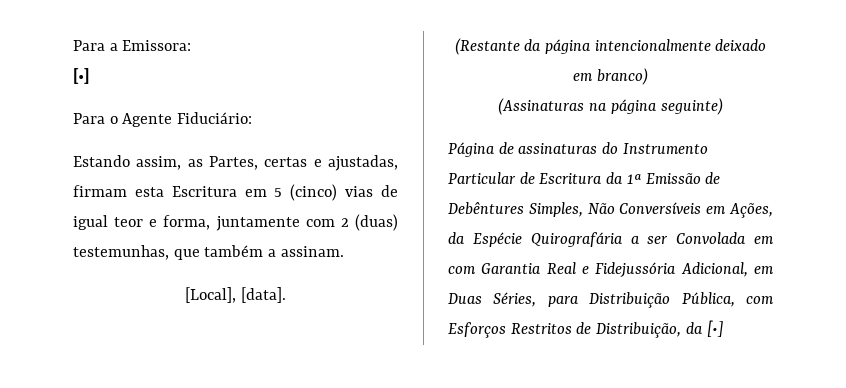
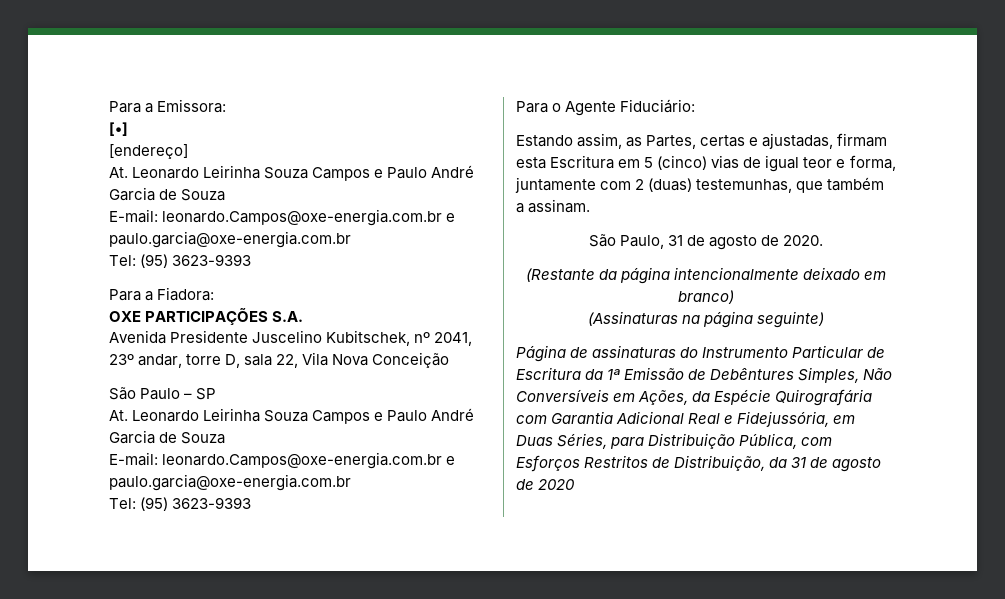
(89, 76) none -> [109,144,188,159] [109,165,475,181] [109,187,226,201] [109,209,456,226] [109,231,351,248] [109,254,252,268] [109,287,215,301] [109,308,304,325] [109,330,473,346] [109,352,450,368] [109,387,217,400] [109,408,475,424] [109,430,226,444] [109,452,456,469] [109,474,351,491] [109,497,252,511] // [endereço] // At. Leonardo Leirinha Souza Campos e Paulo André Garcia de Souza // E-mail: leonardo.Campos@oxe-energia.com.br e paulo.garcia@oxe-energia.com.br // Tel: (95) 3623-9393 // Para a Fiadora: // OXE PARTICIPAÇÕES S.A. // Avenida Presidente Juscelino Kubitschek, nº 2041, 23º andar, torre D, sala 22, Vila Nova Conceição // São Paulo – SP // At. Leonardo Leirinha Souza Campos e Paulo André Garcia de Souza // E-mail: leonardo.Campos@oxe-energia.com.br e paulo.garcia@oxe-energia.com.br // Tel: (95) 3623-9393
[185,287,286,303] [Local], [data]. -> [588,234,824,250] São Paulo, 31 de agosto de 2020.
[630,232,774,244] a ser Convolada em -> (873, 397) none
(542, 268) none -> [616,411,685,424] Adicional
[595,262,748,277] Fidejussória Adicional, -> [737,411,830,427] Fidejussória,
[706,320,723,337] [•] -> [791,457,882,472] [516,479,576,490] 31 de agosto de 2020

